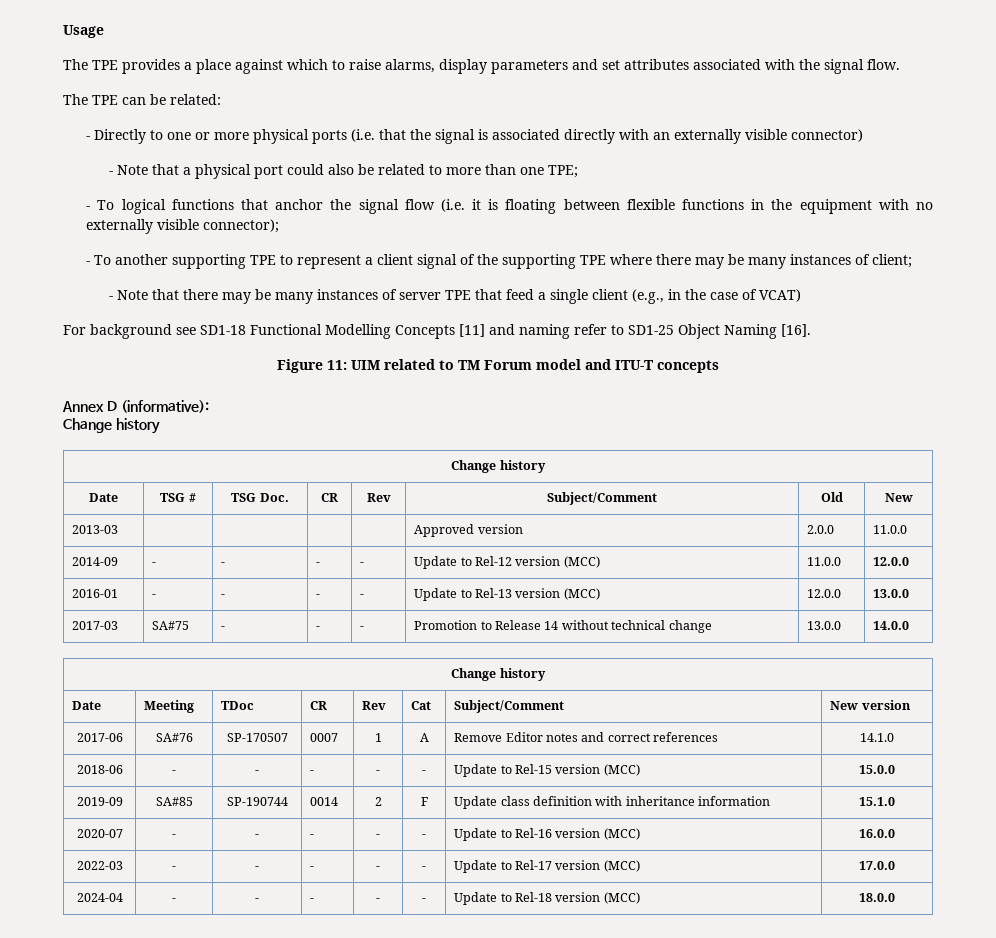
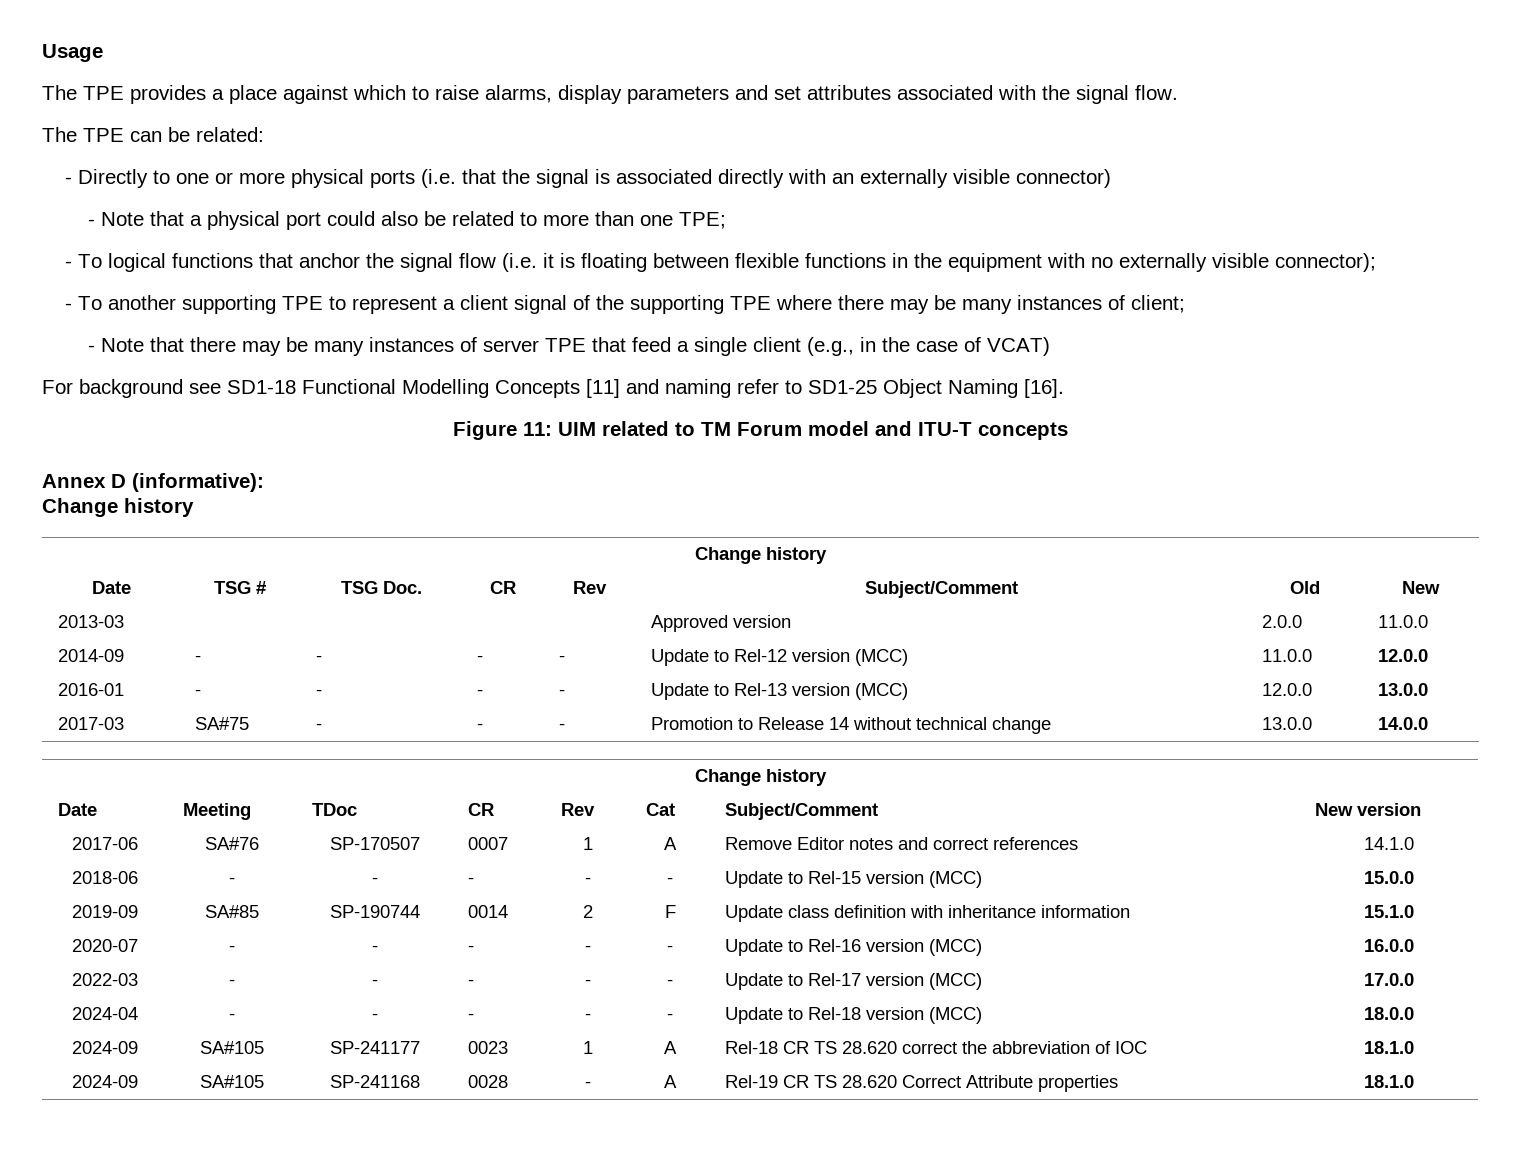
(895, 897) none -> [72,1041,138,1054] [200,1041,264,1054] [329,1041,420,1054] [468,1041,509,1054] [583,1041,593,1054] [664,1041,677,1054] [725,1041,1148,1054] [1363,1041,1414,1054] [72,1075,138,1088] [200,1075,264,1088] [329,1075,420,1088] [468,1075,509,1088] [585,1081,591,1088] [664,1075,677,1088] [725,1075,1119,1092] [1363,1075,1414,1088] // 2024-09 | SA#105 | SP-241177 | 0023 | 1 | A | Rel-18 CR TS 28.620 correct the abbreviation of IOC | 18.1.0 // 2024-09 | SA#105 | SP-241168 | 0028 | - | A | Rel-19 CR TS 28.620 Correct Attribute properties | 18.1.0

